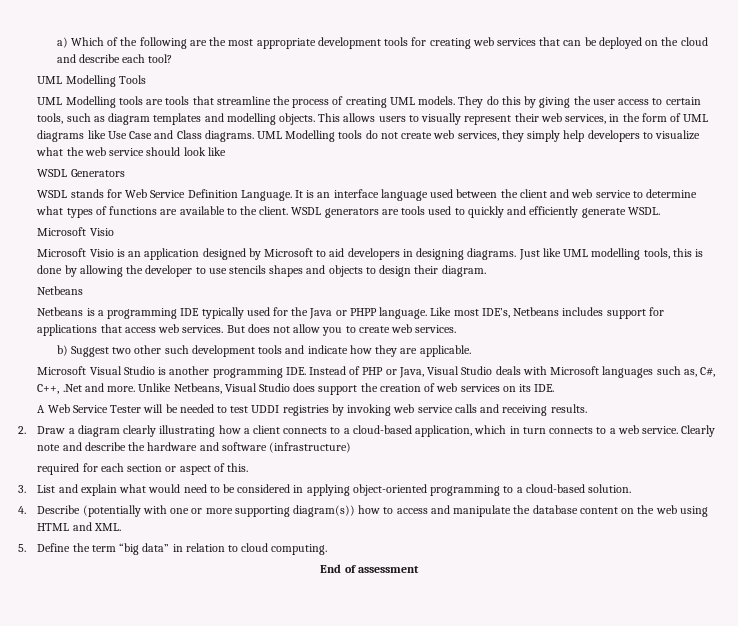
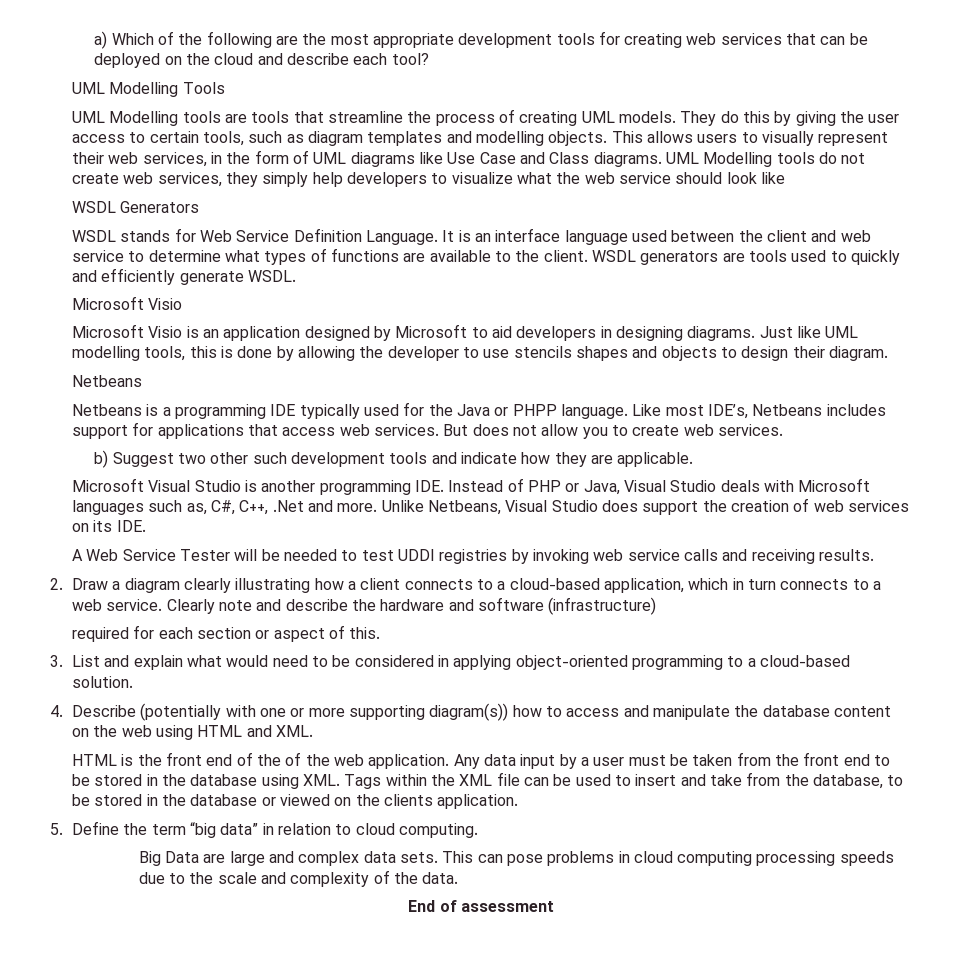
(121, 527) none -> [72,752,890,769] [72,772,904,789] [72,794,519,809] // HTML is the front end of the of the web application. Any data input by a user must be taken from the front end to be stored in the database using XML. Tags within the XML file can be used to insert and take from the database, to be stored in the database or viewed on the clients application.
(328, 549) none -> [138,851,894,866] [138,870,459,887] // Big Data are large and complex data sets. This can pose problems in cloud computing processing speeds due to the scale and complexity of the data.

